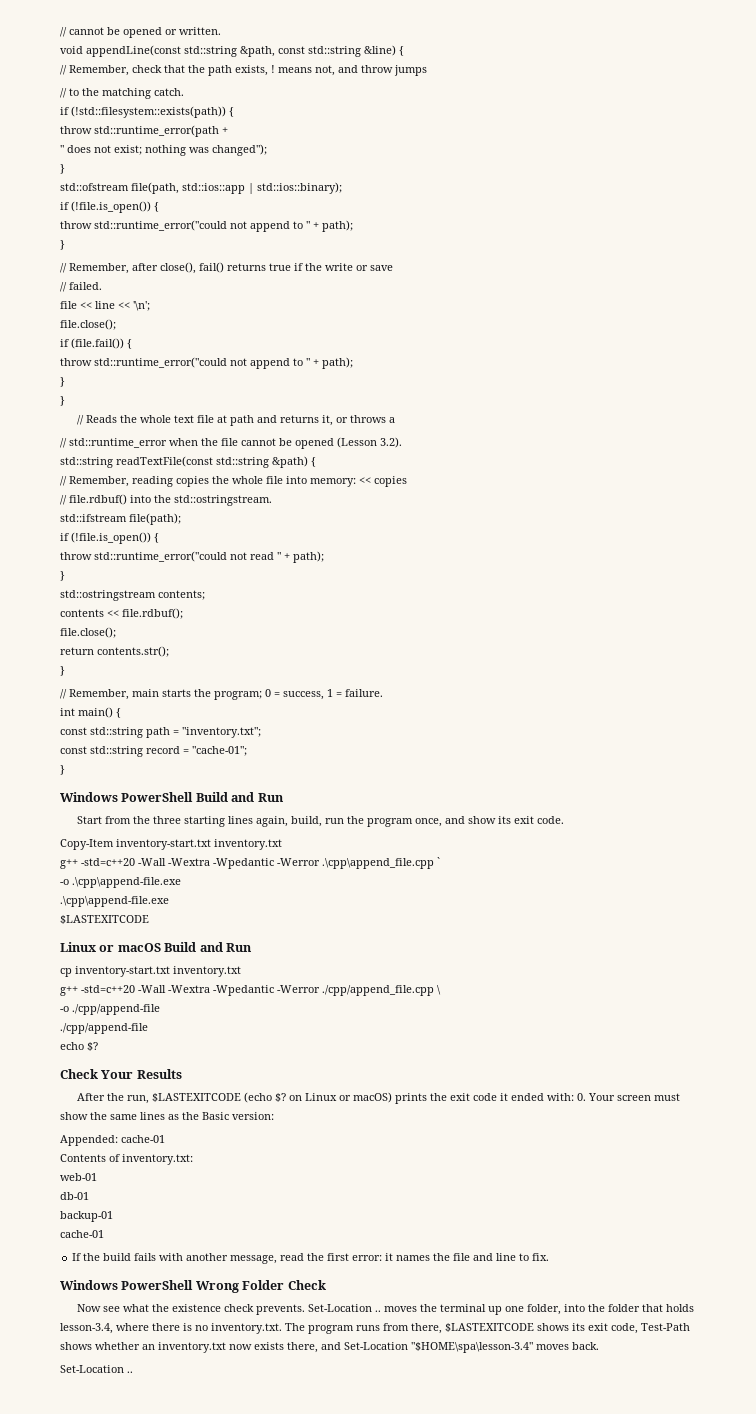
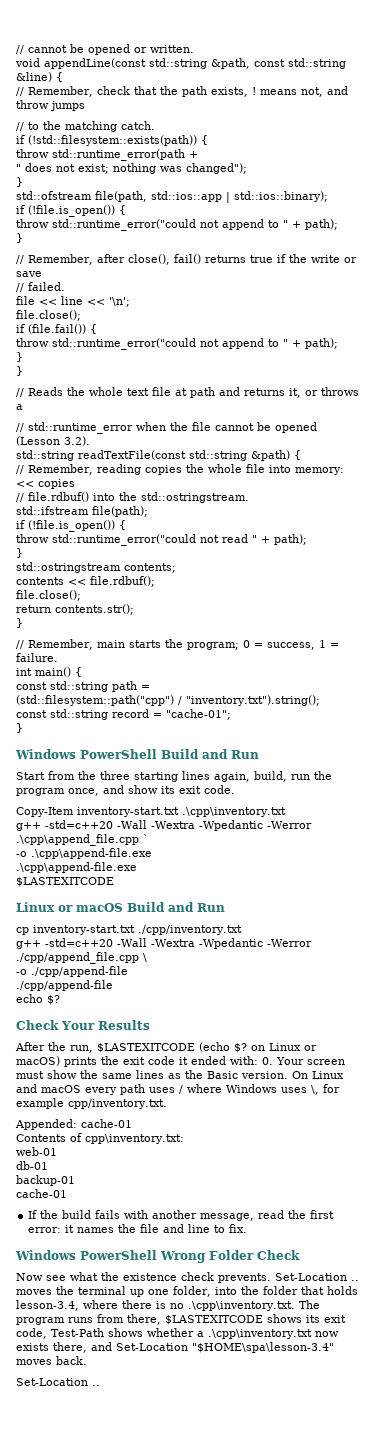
[182,727,261,738] "inventory.txt"; -> [16,695,320,706] // (std::filesystem::path("cpp") / "inventory.txt").string();
[214,839,282,850] inventory.txt -> [182,807,286,817] .\cpp\inventory.txt
[173,966,241,977] inventory.txt -> [138,925,242,935] ./cpp/inventory.txt
[232,1112,274,1120] version: -> [241,1071,344,1079] [16,1084,340,1095] [16,1098,167,1109] version. On Linux and macOS every path uses / where Windows uses \, for example cpp/inventory.txt.
[122,1154,193,1165] inventory.txt: -> [85,1134,184,1144] cpp\inventory.txt:
[211,1323,282,1334] inventory.txt. -> [188,1301,295,1311] .\cpp\inventory.txt.
[142,1342,226,1353] an inventory.txt -> [197,1329,312,1339] a .\cpp\inventory.txt

